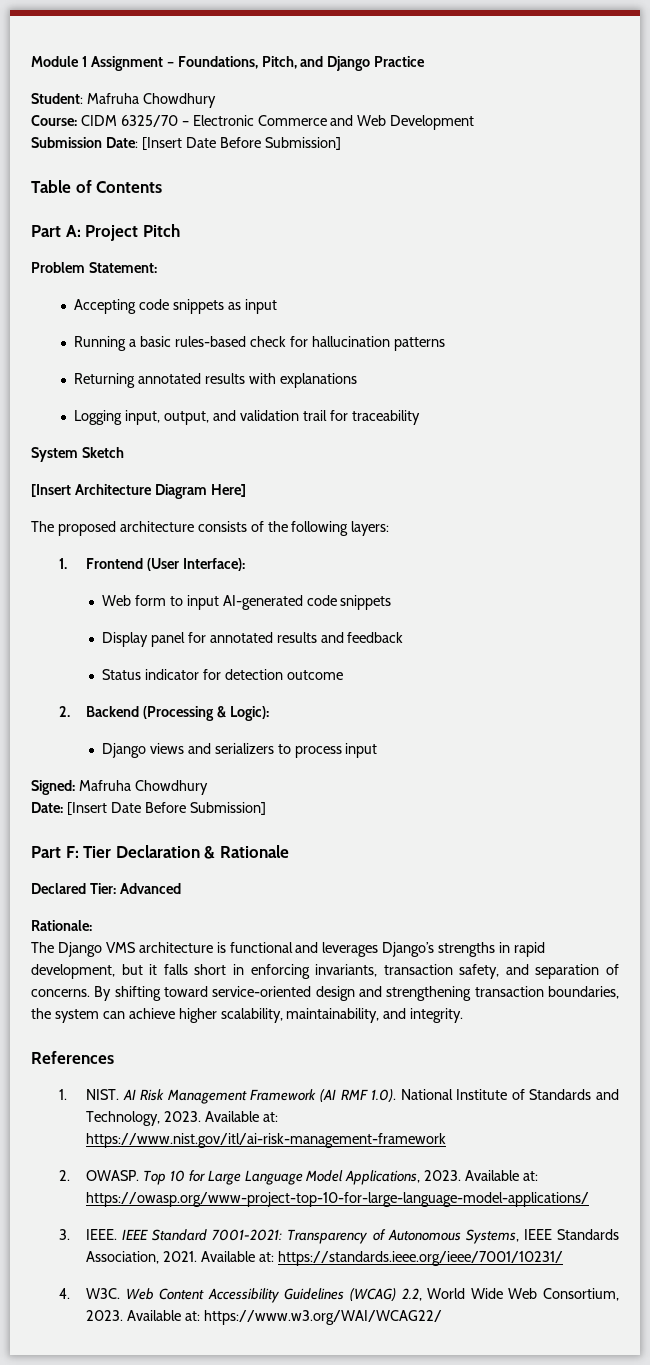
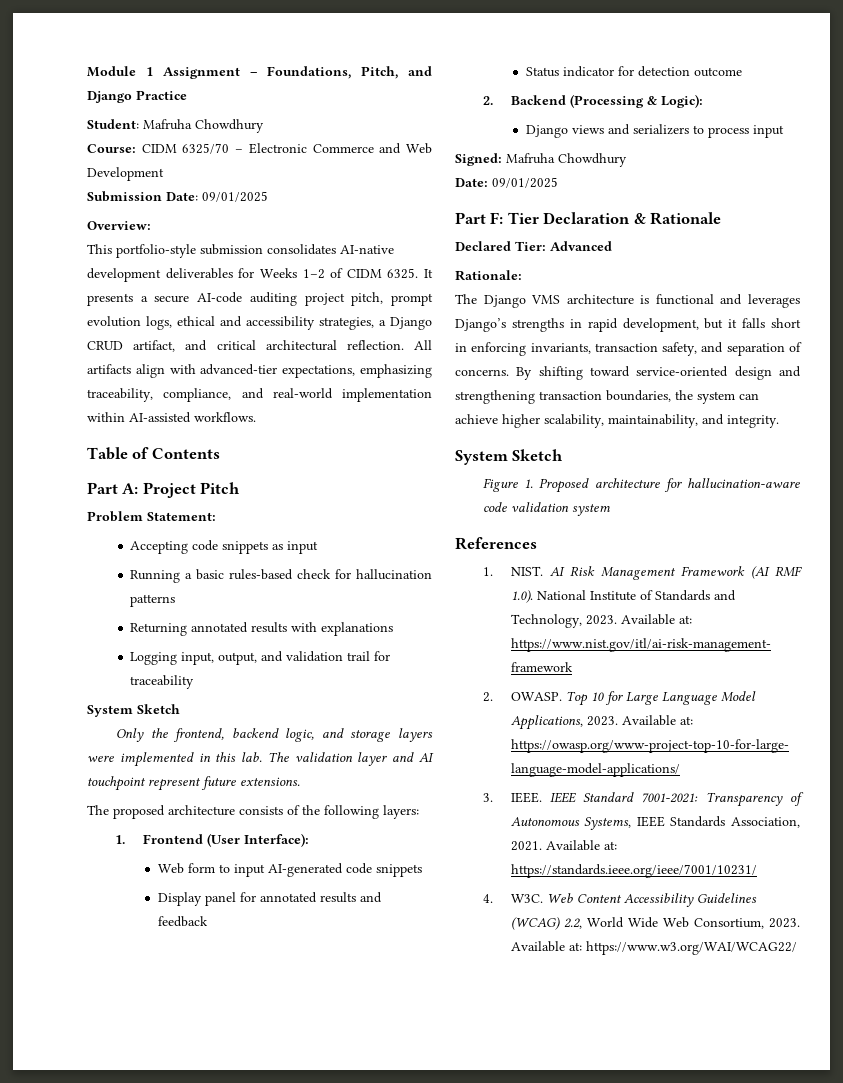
[141,137,341,150] [Insert Date Before Submission] -> [202,191,268,202] [87,221,151,230] [87,244,394,258] [87,268,433,282] [87,292,433,306] [87,316,432,330] [87,340,432,352] [87,364,432,378] [87,388,432,402] [87,412,256,423] 09/01/2025 // Overview: // This portfolio-style submission consolidates AI-native development deliverables for Weeks 1–2 of CIDM 6325. It presents a secure AI-code auditing project pitch, prompt evolution logs, ethical and accessibility strategies, a Django CRUD artifact, and critical architectural reflection. All artifacts align with advanced-tier expectations, emphasizing traceability, compliance, and real-world implementation within AI-assisted workflows.
[31,484,246,499] [Insert Architecture Diagram Here] -> [116,728,433,742] [87,752,434,767] [87,776,300,791] Only the frontend, backend logic, and storage layers were implemented in this lab. The validation layer and AI touchpoint represent future extensions.
[66,802,266,815] [Insert Date Before Submission] -> [492,177,558,188] 09/01/2025
(464, 1015) none -> [455,449,564,465] [482,478,800,493] [482,502,610,516] // System Sketch // Figure 1. Proposed architecture for hallucination-aware code validation system

